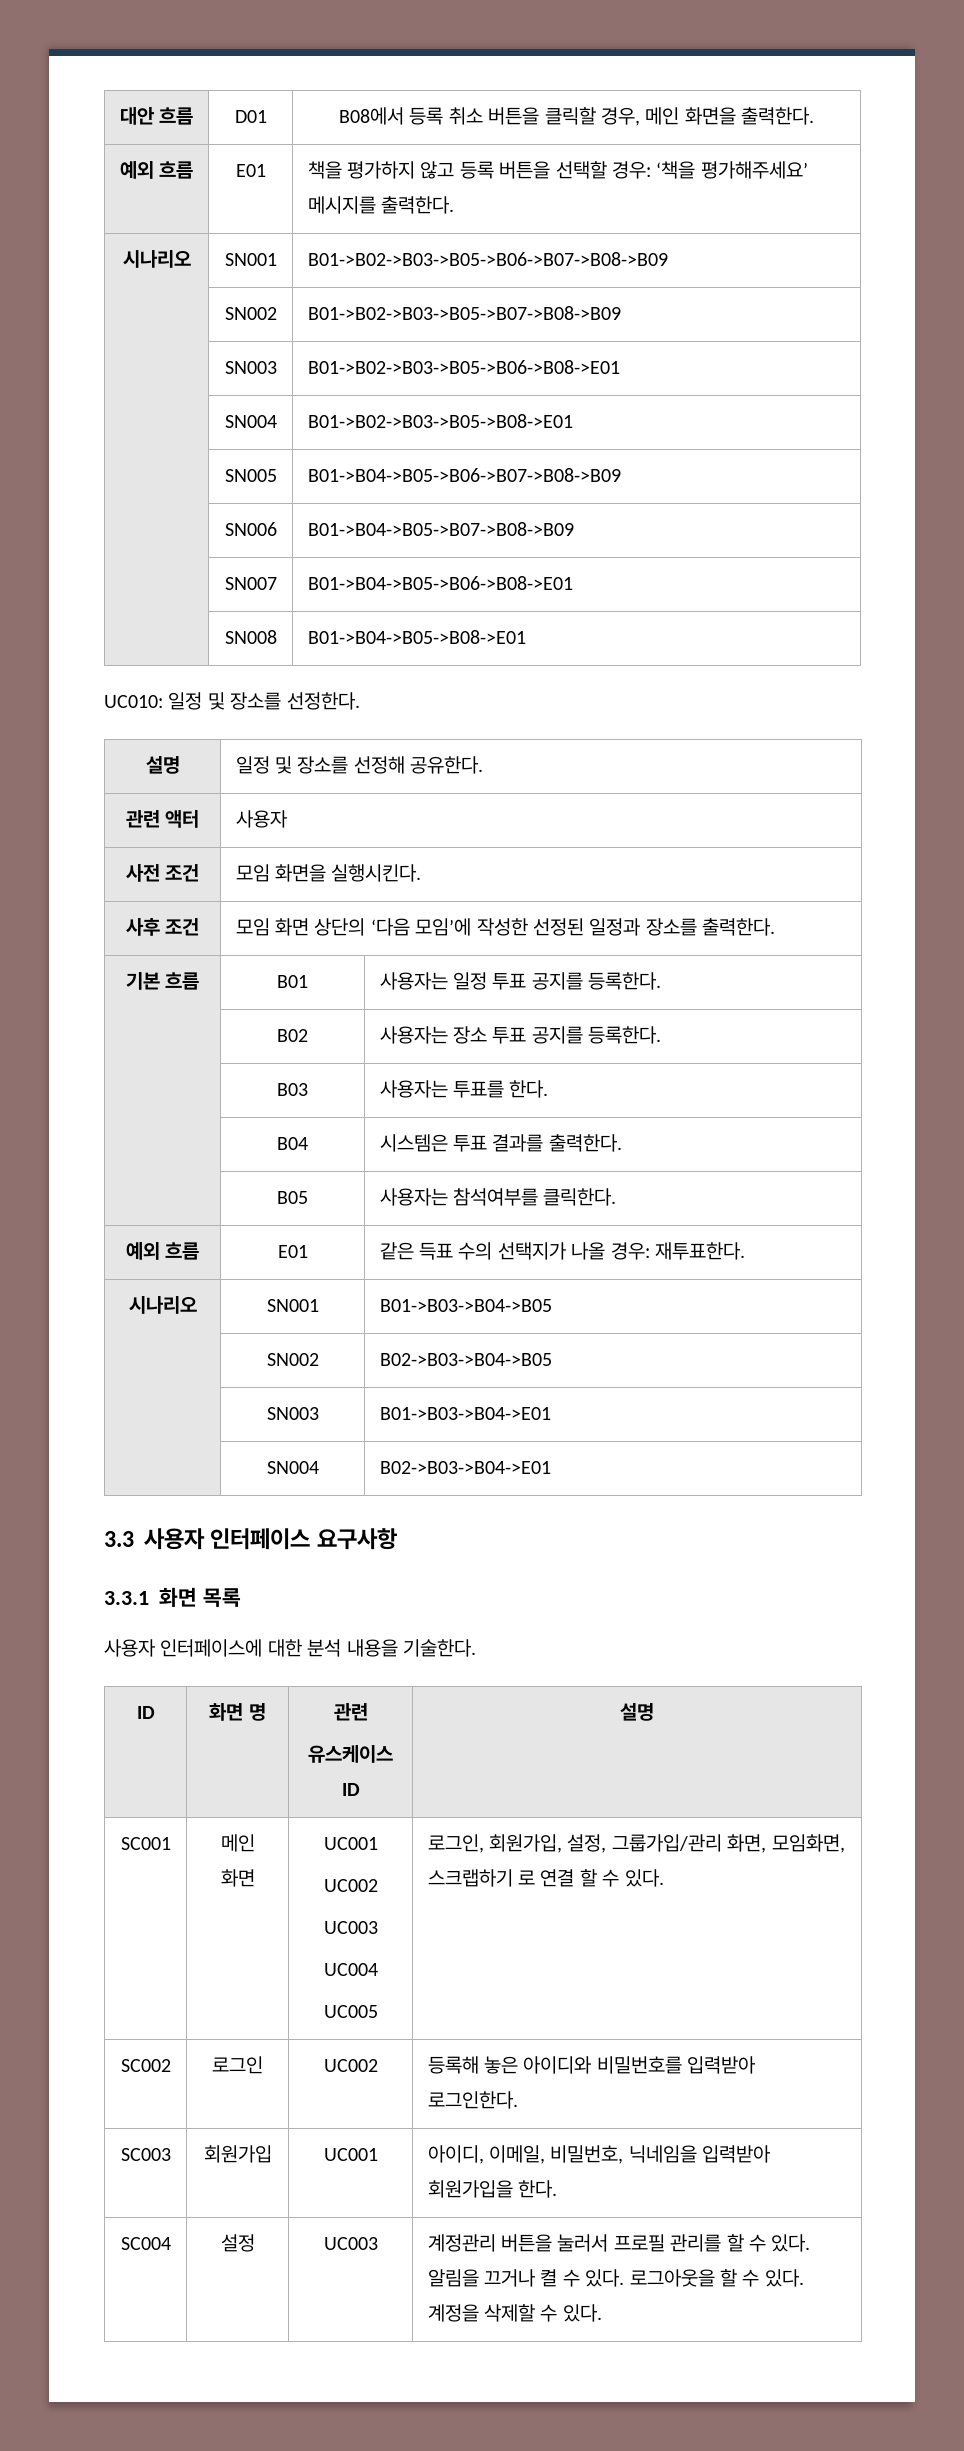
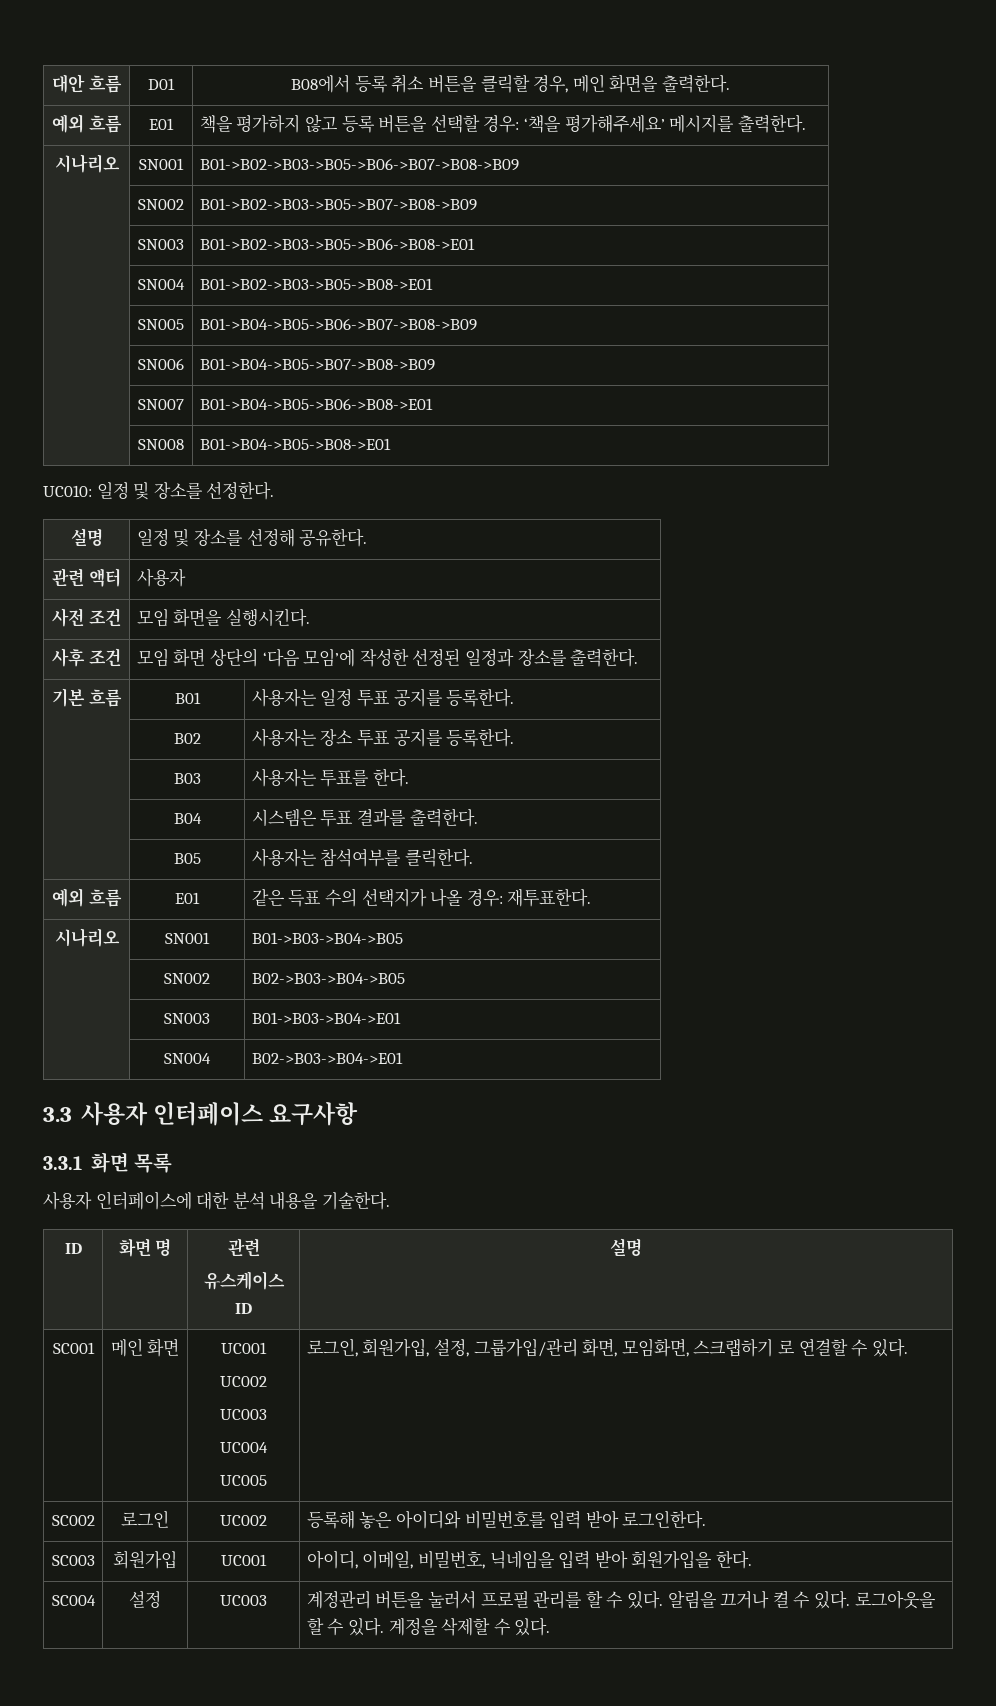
[540,1869,597,1887] 연결 할 -> [798,1338,848,1356] 연결할
[687,2056,757,2074] 입력받아 -> [549,1510,619,1529] 입력 받아
[702,2145,772,2163] 입력받아 -> [558,1550,628,1569] 입력 받아

